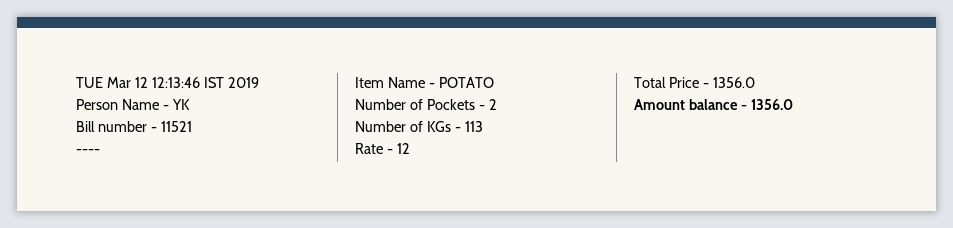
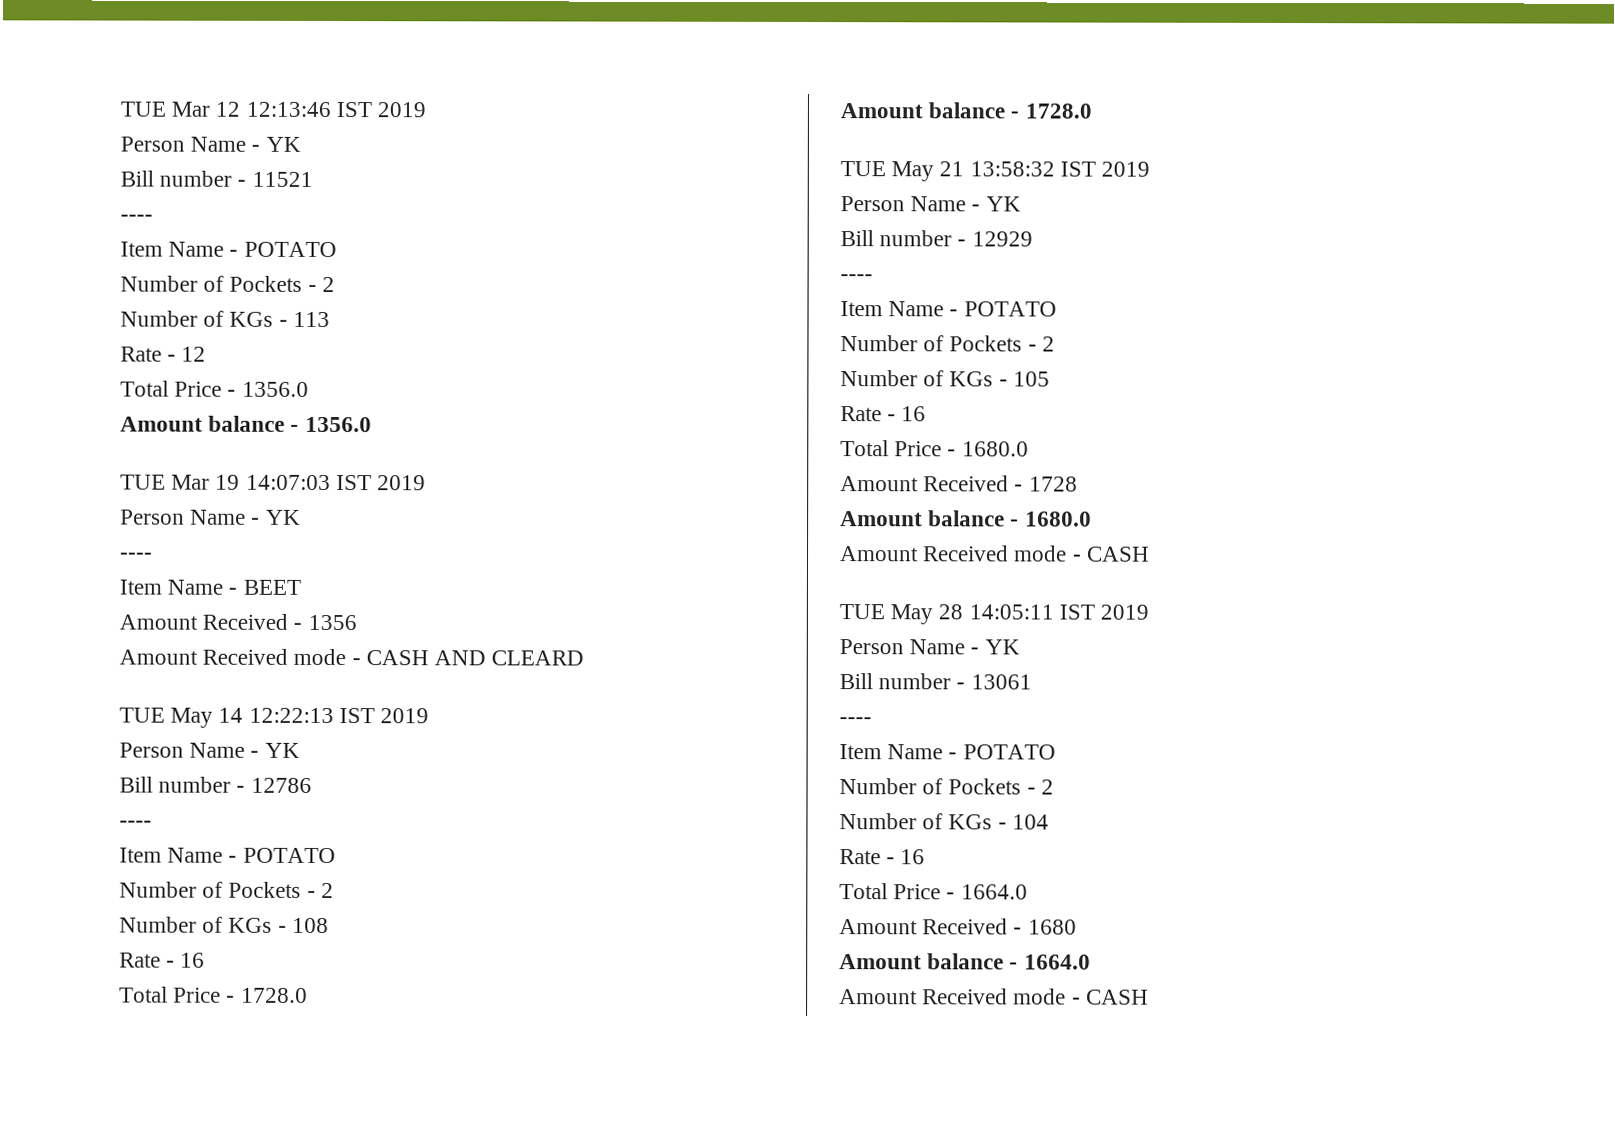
(793, 104) none -> [120,474,427,491] [120,509,301,525] [120,552,153,560] [119,579,301,595] [119,613,357,631] [119,648,585,666] [119,707,430,728] [119,742,300,758] [119,776,312,793] [119,820,152,828] [119,847,336,864] [119,881,334,899] [119,916,329,933] [119,952,206,968] [119,986,308,1003] [840,102,1092,119] [840,161,1151,182] [840,196,1021,212] [840,230,1033,247] [840,274,873,282] [840,301,1057,317] [840,335,1055,352] [840,370,1050,387] [840,406,927,422] [840,440,1029,457] [840,475,1078,492] [840,510,1092,527] [839,545,1150,562] [839,604,1150,625] [839,639,1020,655] [839,673,1032,690] [839,717,872,725] [839,744,1056,760] [839,778,1054,795] [839,813,1049,830] [839,849,926,865] [839,883,1028,900] [839,918,1077,935] [839,953,1091,970] [839,988,1149,1005] // TUE Mar 19 14:07:03 IST 2019 // Person Name - YK // ---- // Item Name - BEET // Amount Received - 1356 // Amount Received mode - CASH AND CLEARD // TUE May 14 12:22:13 IST 2019 // Person Name - YK // Bill number - 12786 // ---- // Item Name - POTATO // Number of Pockets - 2 // Number of KGs - 108 // Rate - 16 // Total Price - 1728.0 // Amount balance - 1728.0 // TUE May 21 13:58:32 IST 2019 // Person Name - YK // Bill number - 12929 // ---- // Item Name - POTATO // Number of Pockets - 2 // Number of KGs - 105 // Rate - 16 // Total Price - 1680.0 // Amount Received - 1728 // Amount balance - 1680.0 // Amount Received mode - CASH // TUE May 28 14:05:11 IST 2019 // Person Name - YK // Bill number - 13061 // ---- // Item Name - POTATO // Number of Pockets - 2 // Number of KGs - 104 // Rate - 16 // Total Price - 1664.0 // Amount Received - 1680 // Amount balance - 1664.0 // Amount Received mode - CASH

